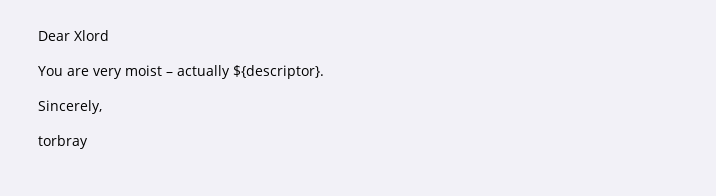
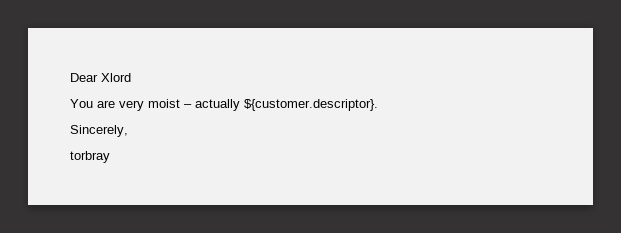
[233,65,324,79] ${descriptor}. -> [244,99,378,111] ${customer.descriptor}.

